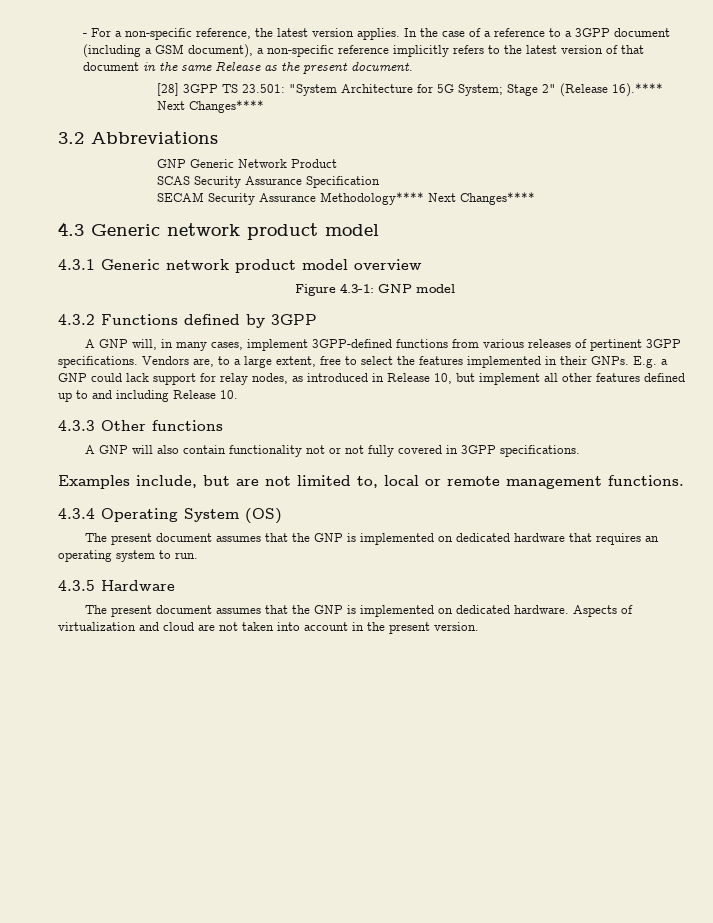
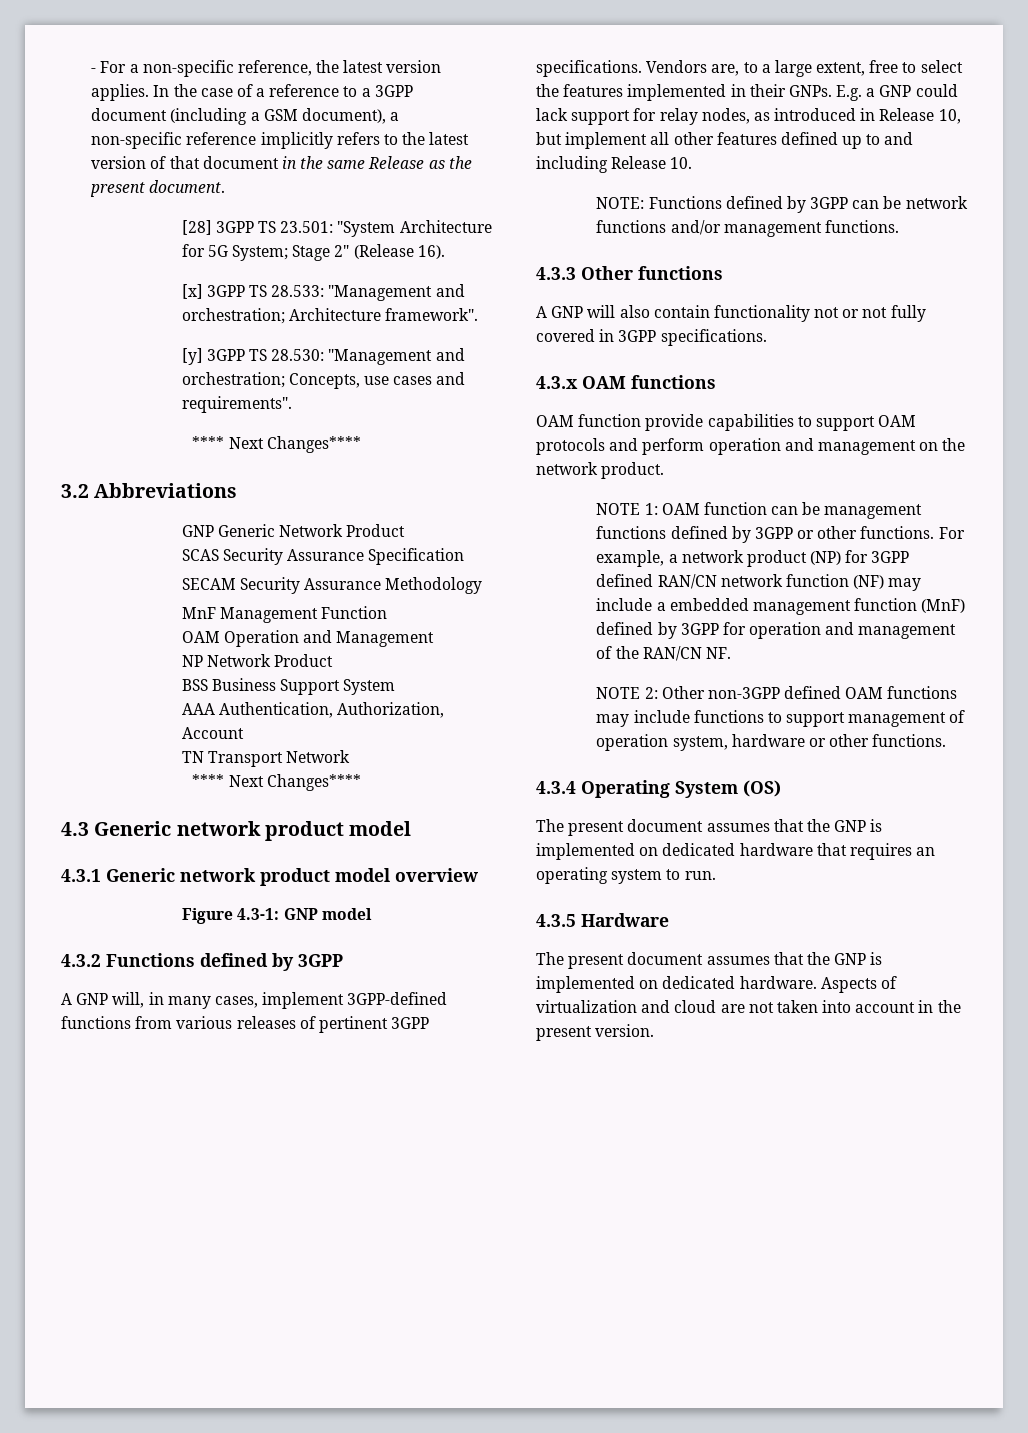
[611,83,663,97] 16).**** -> [417,245,445,259] [181,284,465,301] [181,308,479,324] [181,348,465,365] [181,372,466,389] [181,396,292,413] [192,436,225,449] 16). // [x] 3GPP TS 28.533: "Management and orchestration; Architecture framework". // [y] 3GPP TS 28.530: "Management and orchestration; Concepts, use cases and requirements". // ****
[319,192,424,205] Methodology**** -> [385,577,483,594] [181,606,388,623] [181,630,435,647] [181,654,334,667] [181,678,396,695] [181,702,445,718] [181,727,244,739] [181,750,351,767] [192,774,225,787] Methodology // MnF Management Function // OAM Operation and Management // NP Network Product // BSS Business Support System // AAA Authentication, Authorization, Account // TN Transport Network // ****
(238, 394) none -> [596,196,968,213] [596,220,899,237] // NOTE: Functions defined by 3GPP can be network functions and/or management functions.
[58,475,602,489] Examples include, but are not limited to, local or remote management -> [536,375,716,389] [536,414,917,431] [536,438,966,455] [536,462,665,479] [596,502,923,519] [596,526,965,543] [596,550,910,567] [596,574,922,591] [596,598,966,615] [596,622,957,639] [596,646,731,661] [596,686,958,699] [596,710,966,727] [596,734,870,751] 4.3.x OAM functions // OAM function provide capabilities to support OAM protocols and perform operation and management on the network product. // NOTE 1: OAM function can be management functions defined by 3GPP or other functions. For example, a network product (NP) for 3GPP defined RAN/CN network function (NF) may include a embedded management function (MnF) defined by 3GPP for operation and management of the RAN/CN NF. // NOTE 2: Other non-3GPP defined OAM functions may include functions to support management of operation system, hardware or other

